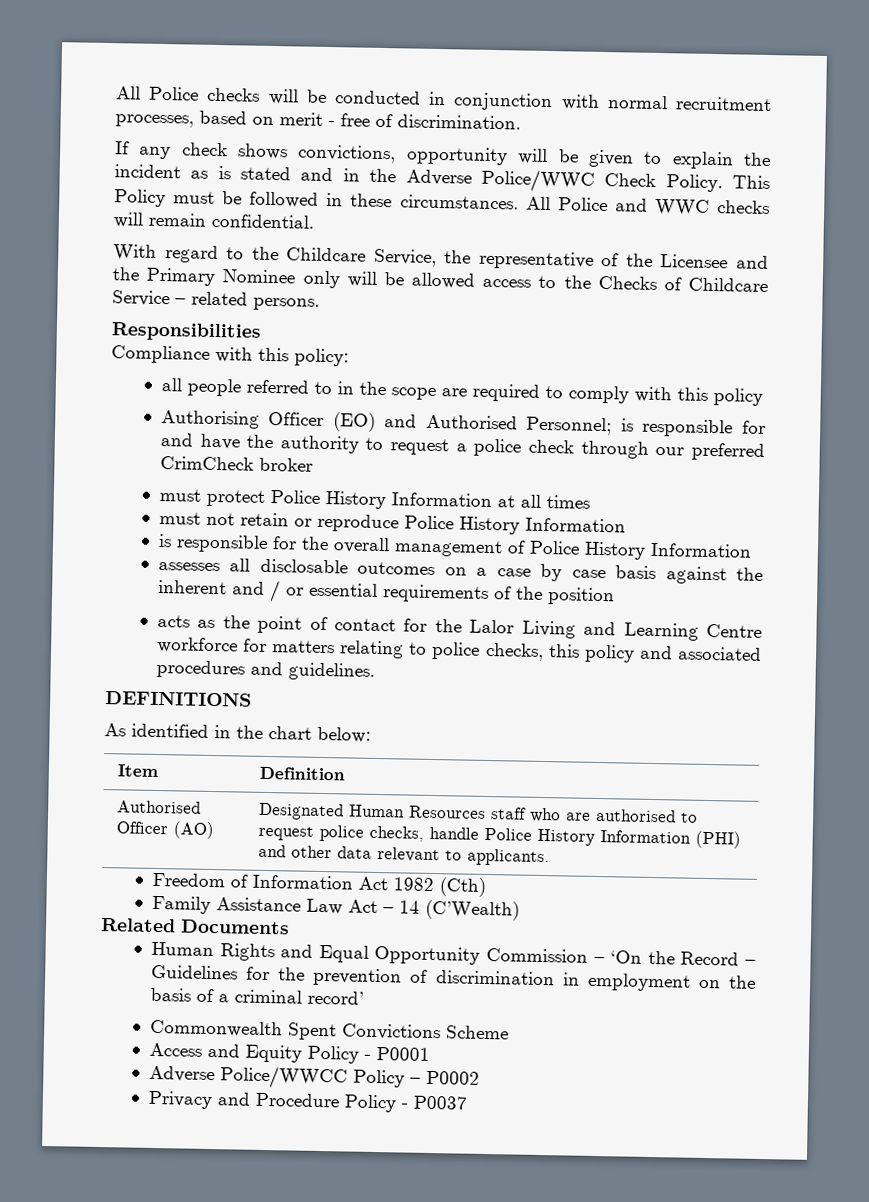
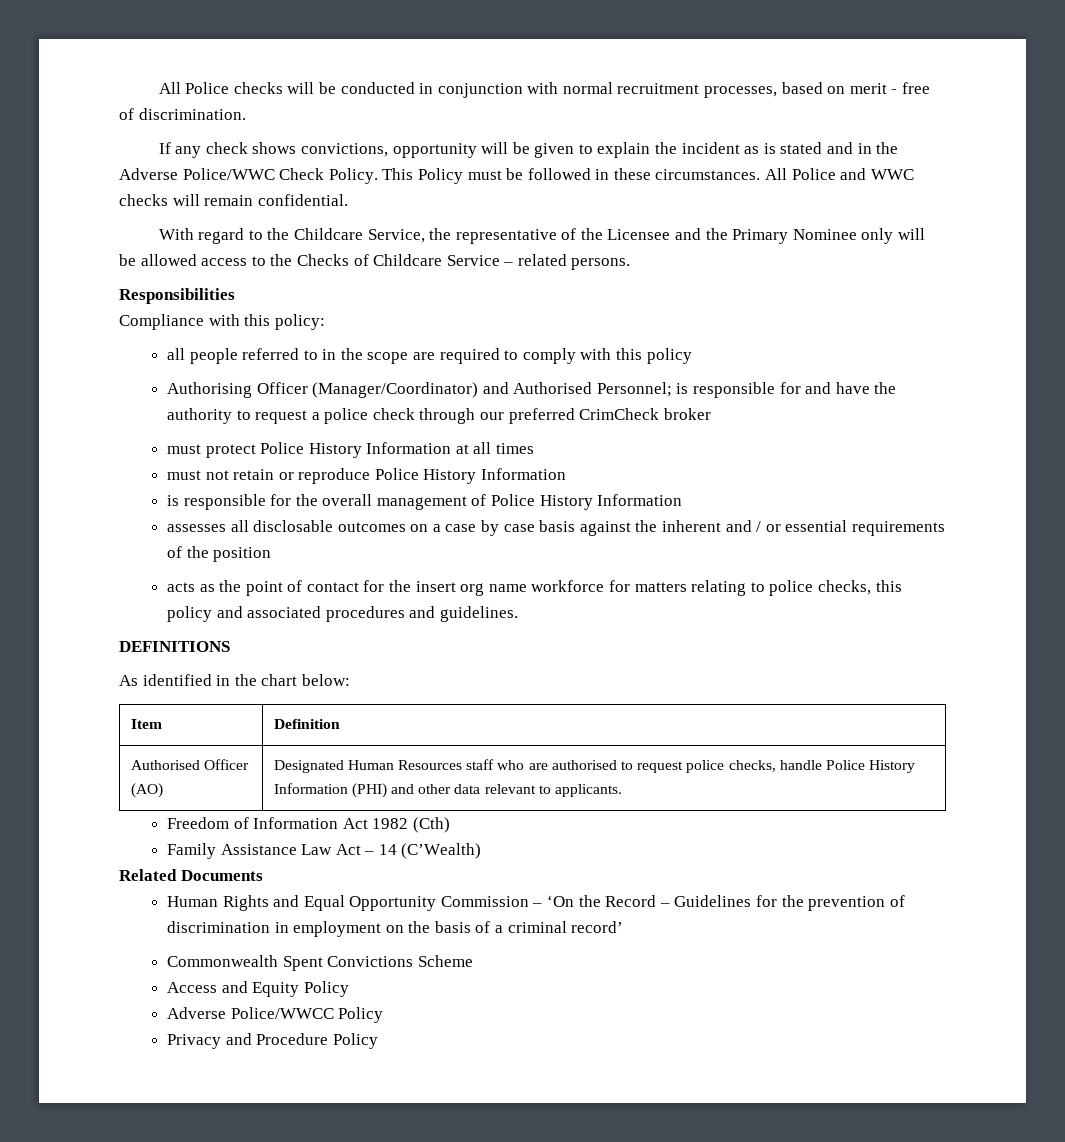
[332,412,376,432] (EO) -> [312,382,479,398] (Manager/Coordinator)
[469,619,763,641] Lalor Living and Learning Centre -> [415,581,527,596] insert org name
[363,1047,430,1061] - P0001 -> (349, 989) none
[409,1070,480,1085] – P0002 -> (384, 1015) none
[400,1095,468,1110] - P0037 -> (378, 1041) none

